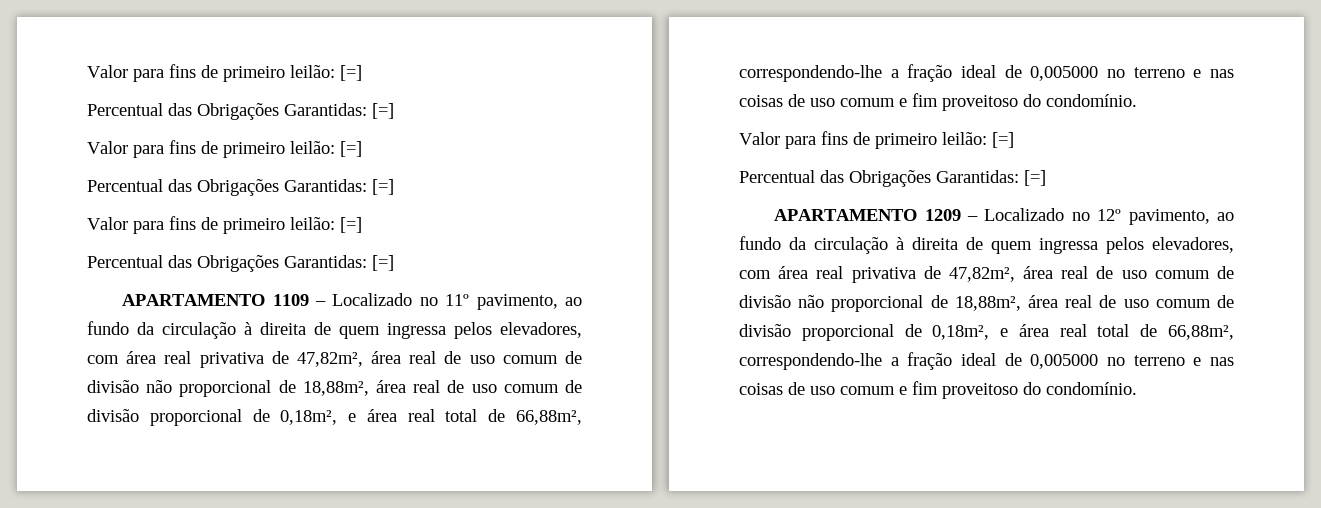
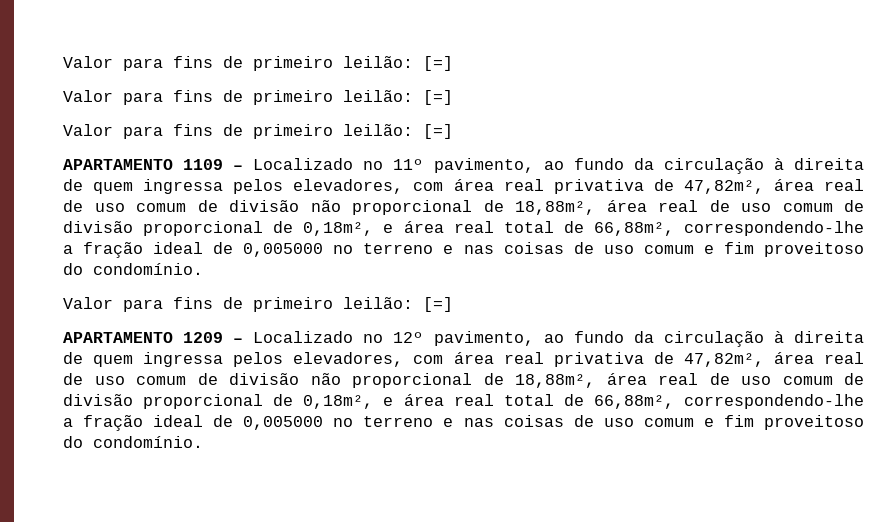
[87,64,362,82] [87,103,394,120] [87,140,362,158] [87,179,394,196] [87,216,362,234] [87,255,394,272] Valor para fins de primeiro leilão: [=] // Percentual das Obrigações Garantidas: [=] // Valor para fins de primeiro leilão: [=] // Percentual das Obrigações Garantidas: [=] // Valor para fins de primeiro leilão: [=] // Percentual das Obrigações Garantidas: [=] -> [63,56,453,71] [63,90,453,105] [63,124,453,139] Valor para fins de primeiro leilão: [=] // Valor para fins de primeiro leilão: [=] // Valor para fins de primeiro leilão: [=]
[739,170,1046,187] // Percentual das Obrigações Garantidas: [=] -> (453, 304) none

